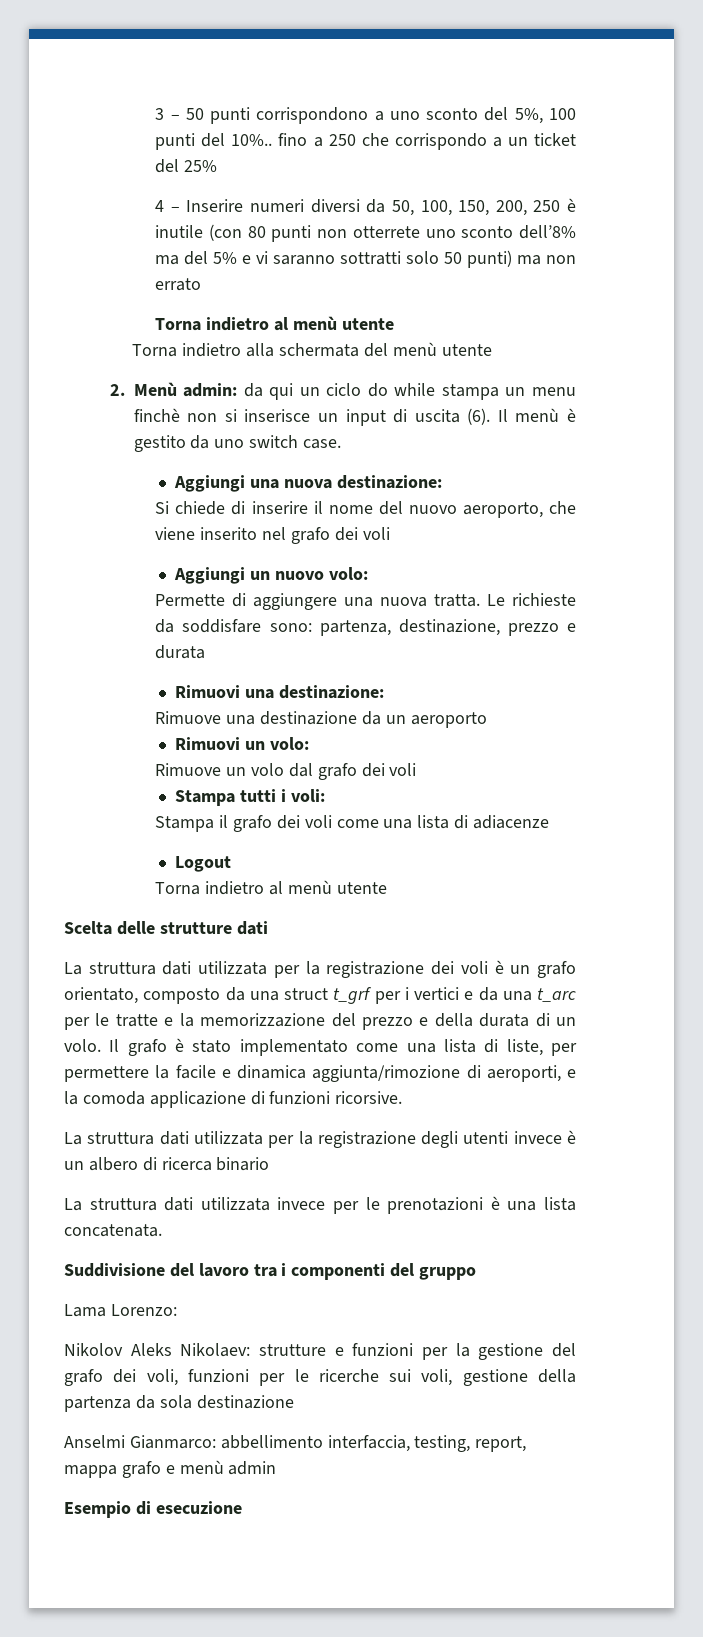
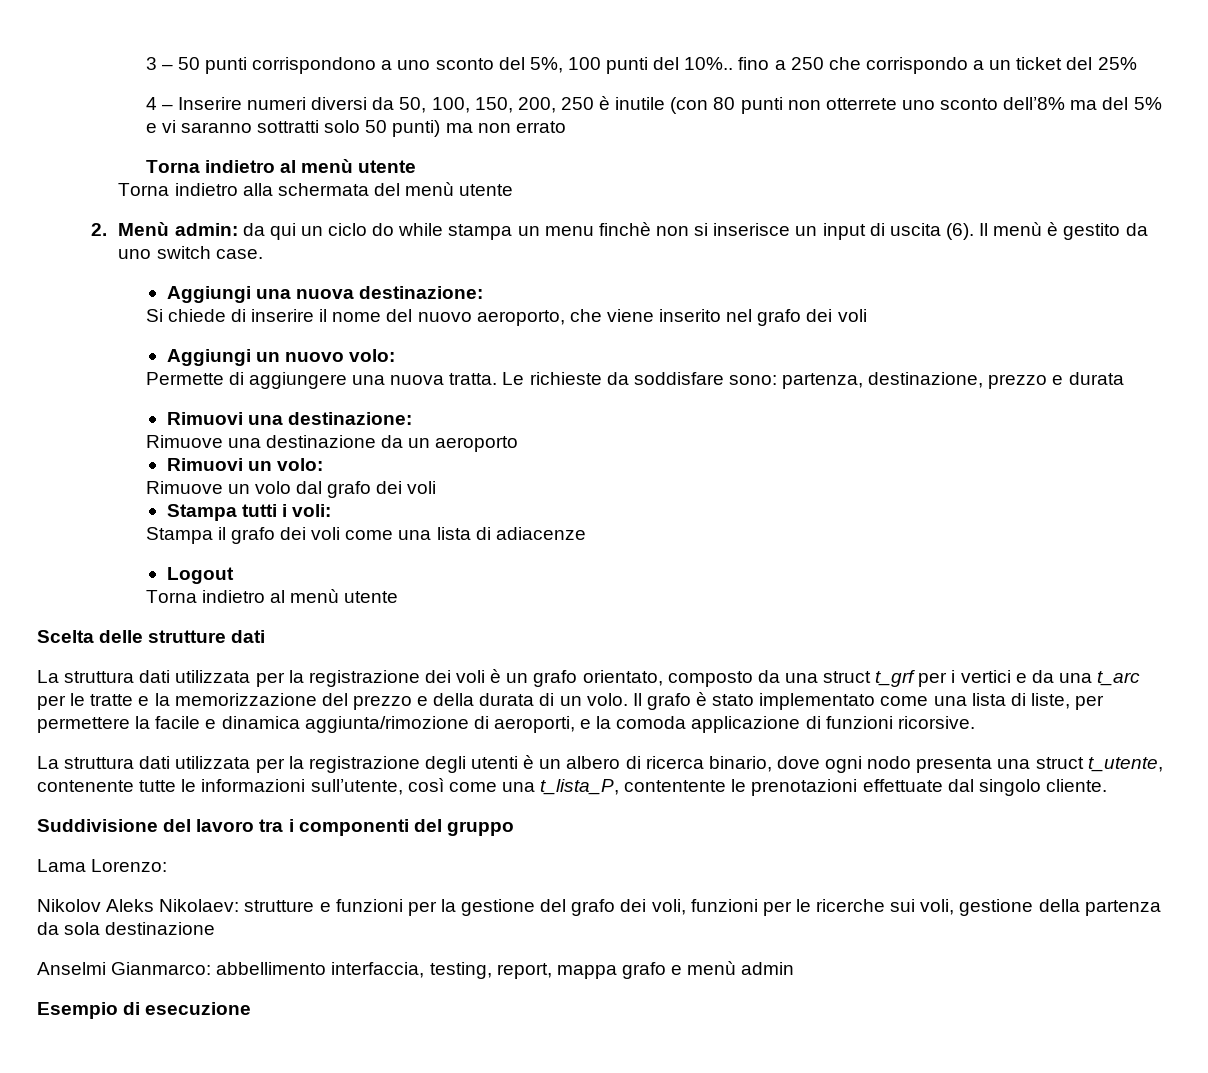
[513,1131,562,1144] invece -> (519, 762) none
[216,1157,270,1171] [64,1196,577,1214] [64,1224,162,1237] binario // La struttura dati utilizzata invece per le prenotazioni è una lista concatenata. -> [708,756,1163,773] [37,778,1107,796] binario, dove ogni nodo presenta una struct t_utente, contenente tutte le informazioni sull’utente, così come una t_lista_P, contentente le prenotazioni effettuate dal singolo cliente.

